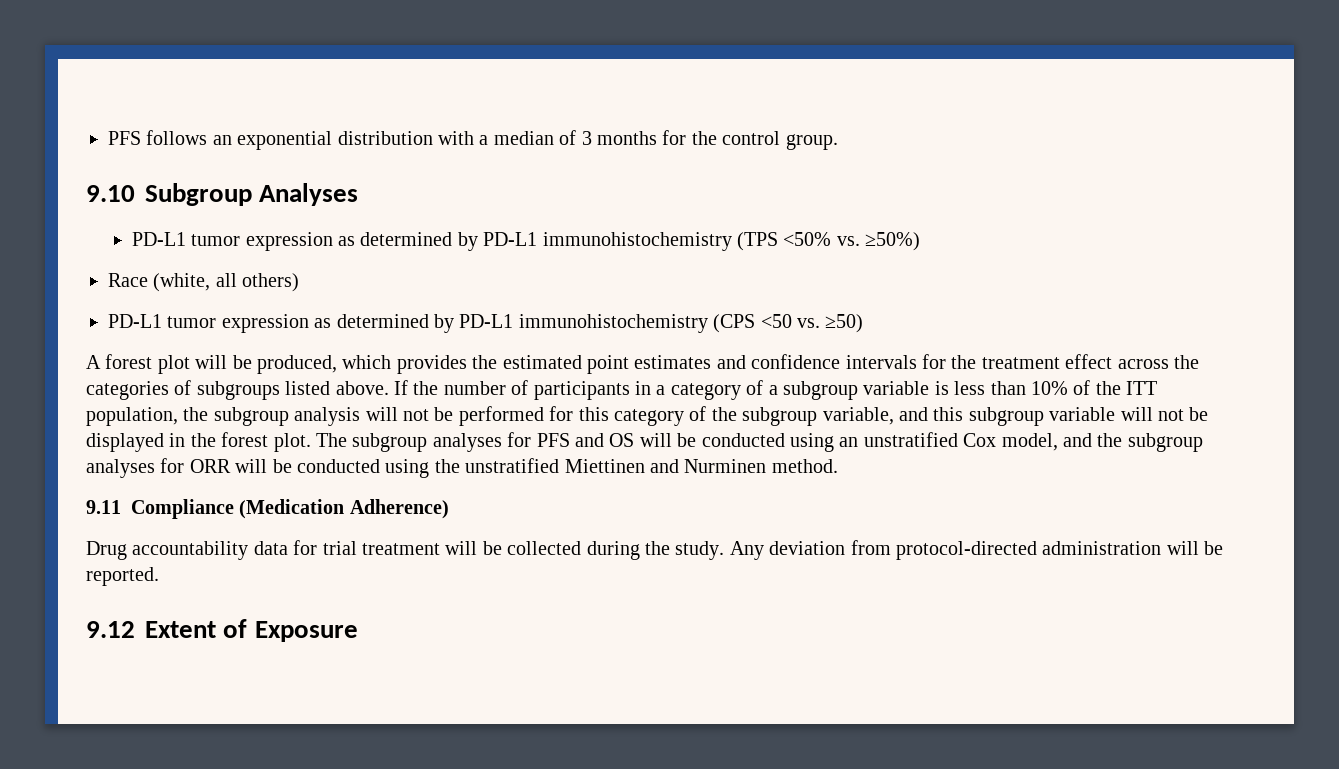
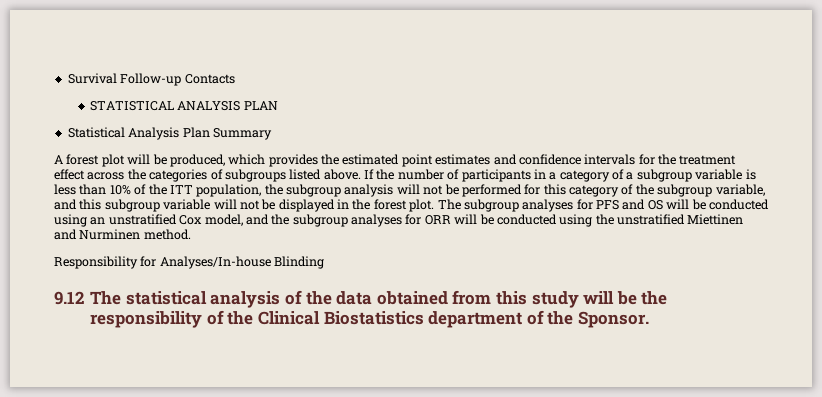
[108,130,838,150] [86,183,359,206] [131,232,921,251] [108,273,300,292] [108,314,864,333] PFS follows an exponential distribution with a median of 3 months for the control group. // 9.10 Subgroup Analyses // PD-L1 tumor expression as determined by PD-L1 immunohistochemistry (TPS <50% vs. ≥50%) // Race (white, all others) // PD-L1 tumor expression as determined by PD-L1 immunohistochemistry (CPS <50 vs. ≥50) -> [67,73,235,86] [89,101,278,111] [67,127,272,140] Survival Follow-up Contacts // STATISTICAL ANALYSIS PLAN // Statistical Analysis Plan Summary
[86,499,449,519] [86,540,1224,560] [86,567,159,586] [86,619,358,642] 9.11 Compliance (Medication Adherence) // Drug accountability data for trial treatment will be collected during the study. Any deviation from protocol-directed administration will be reported. // 9.12 Extent of Exposure -> [54,256,325,269] [54,290,668,308] [90,310,649,328] Responsibility for Analyses/In-house Blinding // 9.12 The statistical analysis of the data obtained from this study will be the responsibility of the Clinical Biostatistics department of the Sponsor.

